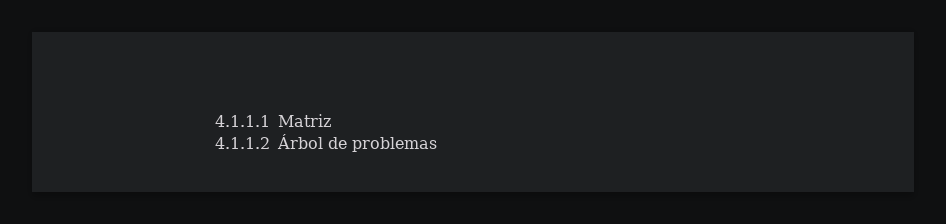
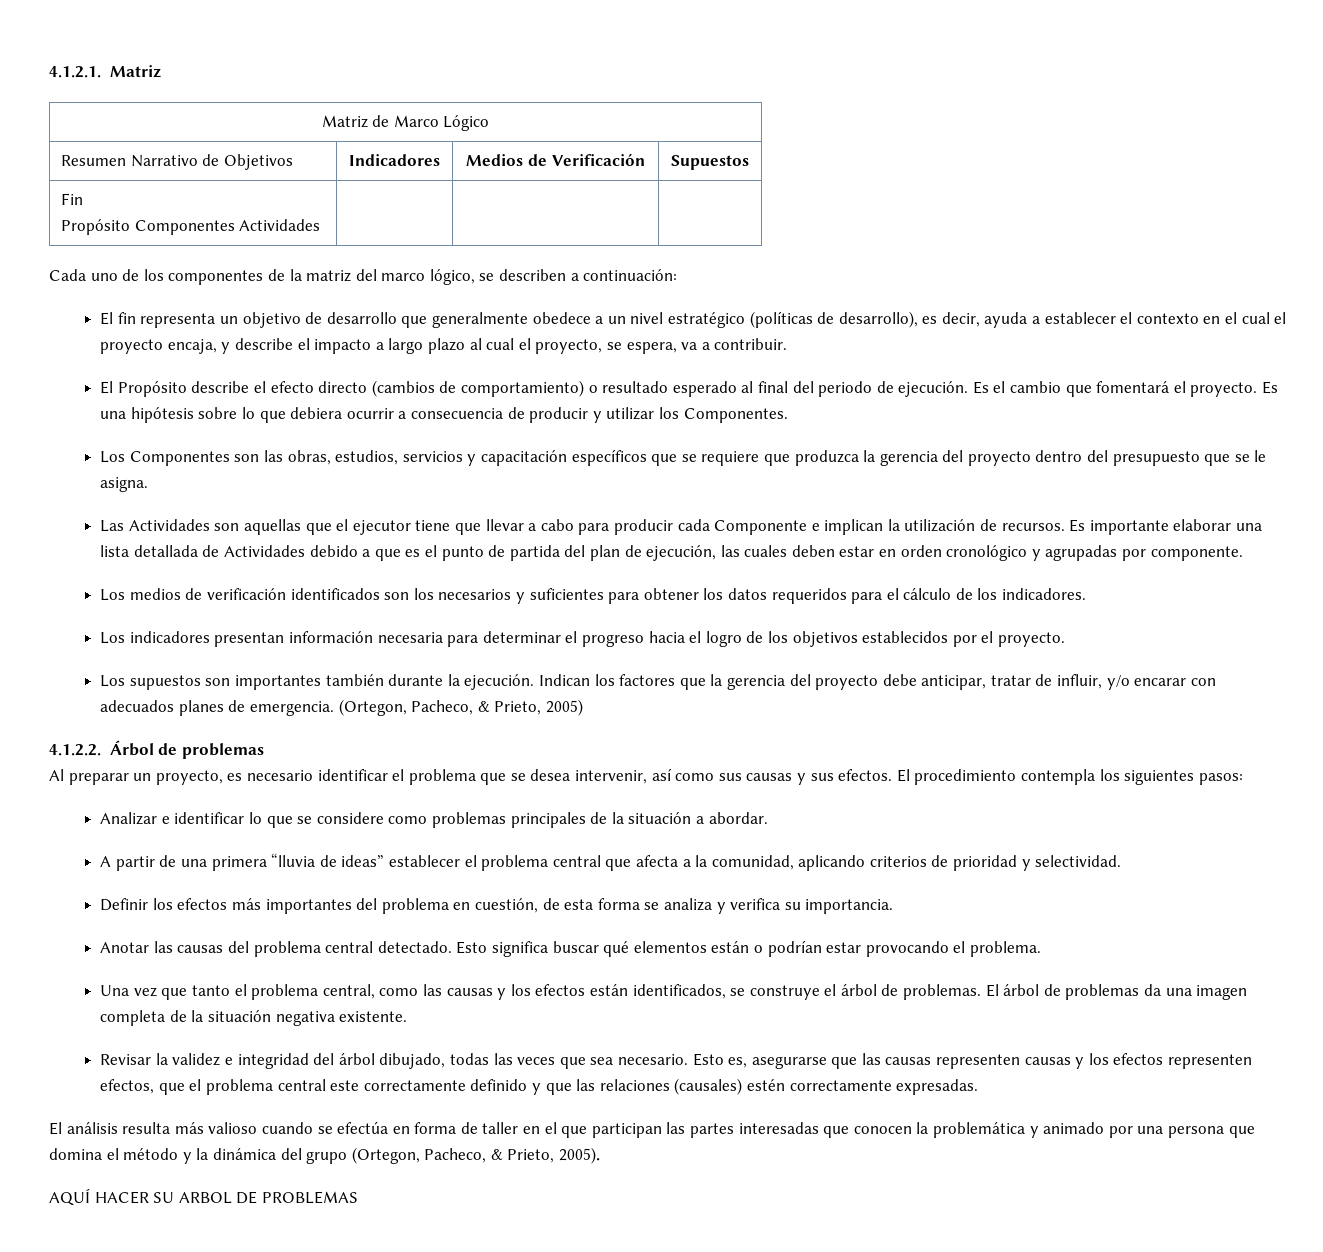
[215,114,332,127] [215,134,438,152] 4.1.1.1 Matriz // 4.1.1.2 Árbol de problemas -> [49,65,161,78] [321,115,490,131] [61,154,293,170] [349,154,440,166] [466,153,645,166] [671,155,749,170] [61,193,84,205] [61,219,321,235] [49,269,678,285] [100,311,1287,328] [100,338,788,354] [100,380,1279,397] [100,407,788,423] [100,449,1267,466] [100,477,149,492] [100,519,1263,535] [100,545,1243,561] [100,588,1087,604] [100,631,1065,647] [100,674,1216,690] [100,699,583,716] [49,740,264,759] [49,768,1243,785] [100,812,768,828] [100,853,1122,871] [100,898,894,914] [100,940,1041,957] [100,984,1248,1000] [100,1010,408,1026] [100,1053,1253,1069] [100,1078,979,1095] [49,1121,1255,1138] [49,1147,601,1164] [49,1188,358,1206] 4.1.2.1. Matriz // Matriz de Marco Lógico // Resumen Narrativo de Objetivos | Indicadores | Medios de Verificación | Supuestos // Fin // Propósito Componentes Actividades | | | // Cada uno de los componentes de la matriz del marco lógico, se describen a continuación: // El fin representa un objetivo de desarrollo que generalmente obedece a un nivel estratégico (políticas de desarrollo), es decir, ayuda a establecer el contexto en el cual el proyecto encaja, y describe el impacto a largo plazo al cual el proyecto, se espera, va a contribuir. // El Propósito describe el efecto directo (cambios de comportamiento) o resultado esperado al final del periodo de ejecución. Es el cambio que fomentará el proyecto. Es una hipótesis sobre lo que debiera ocurrir a consecuencia de producir y utilizar los Componentes. // Los Componentes son las obras, estudios, servicios y capacitación específicos que se requiere que produzca la gerencia del proyecto dentro del presupuesto que se le asigna. // Las Actividades son aquellas que el ejecutor tiene que llevar a cabo para producir cada Componente e implican la utilización de recursos. Es importante elaborar una lista detallada de Actividades debido a que es el punto de partida del plan de ejecución, las cuales deben estar en orden cronológico y agrupadas por componente. // Los medios de verificación identificados son los necesarios y suficientes para obtener los datos requeridos para el cálculo de los indicadores. // Los indicadores presentan información necesaria para determinar el progreso hacia el logro de los objetivos establecidos por el proyecto. // Los supuestos son importantes también durante la ejecución. Indican los factores que la gerencia del proyecto debe anticipar, tratar de influir, y/o encarar con adecuados planes de emergencia. (Ortegon, Pacheco, & Prieto, 2005) // 4.1.2.2. Árbol de problemas // Al preparar un proyecto, es necesario identificar el problema que se desea intervenir, así como sus causas y sus efectos. El procedimiento contempla los siguientes pasos: // Analizar e identificar lo que se considere como problemas principales de la situación a abordar. // A partir de una primera “lluvia de ideas” establecer el problema central que afecta a la comunidad, aplicando criterios de prioridad y selectividad. // Definir los efectos más importantes del problema en cuestión, de esta forma se analiza y verifica su importancia. // Anotar las causas del problema central detectado. Esto significa buscar qué elementos están o podrían estar provocando el problema. // Una vez que tanto el problema central, como las causas y los efectos están identificados, se construye el árbol de problemas. El árbol de problemas da una imagen completa de la situación negativa existente. // Revisar la validez e integridad del árbol dibujado, todas las veces que sea necesario. Esto es, asegurarse que las causas representen causas y los efectos representen efectos, que el problema central este correctamente definido y que las relaciones (causales) estén correctamente expresadas. // El análisis resulta más valioso cuando se efectúa en forma de taller en el que participan las partes interesadas que conocen la problemática y animado por una persona que domina el método y la dinámica del grupo (Ortegon, Pacheco, & Prieto, 2005). // AQUÍ HACER SU ARBOL DE PROBLEMAS

